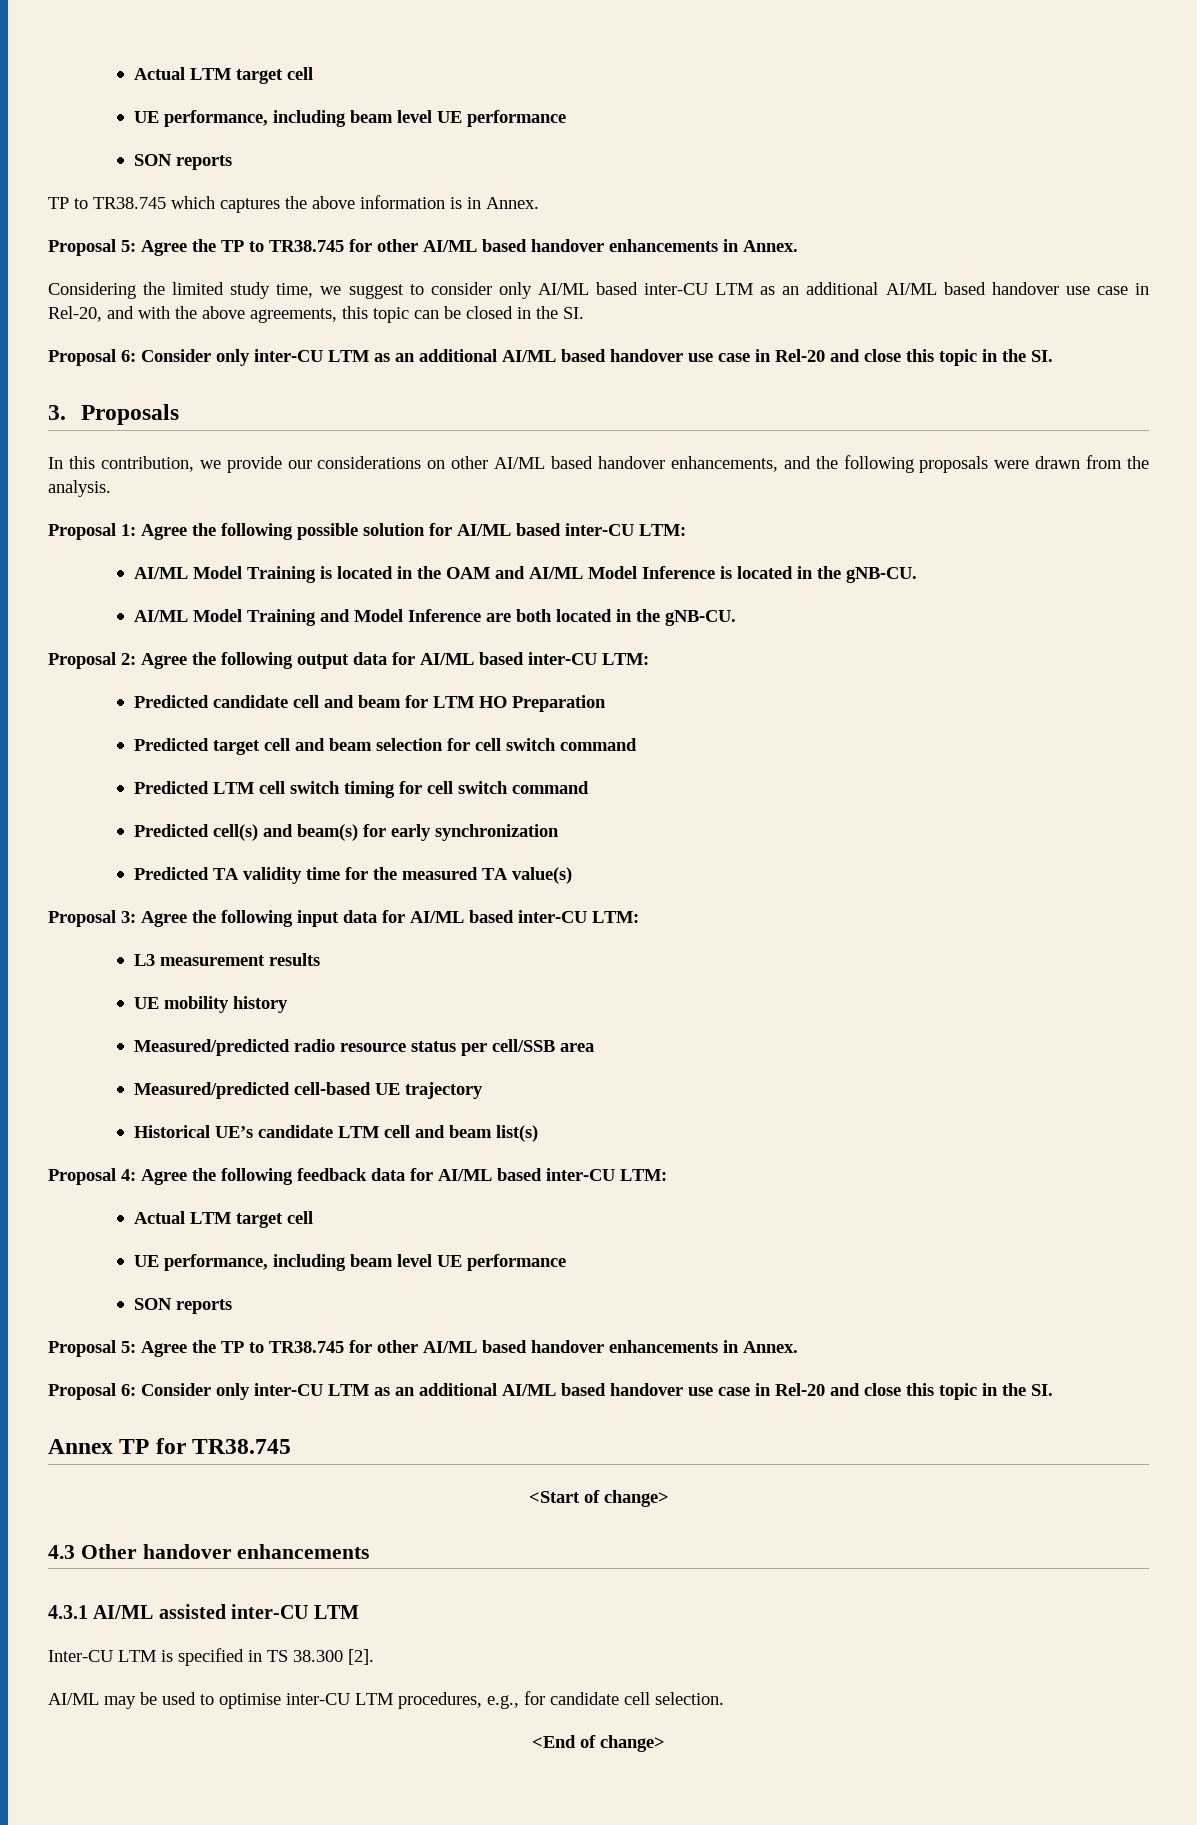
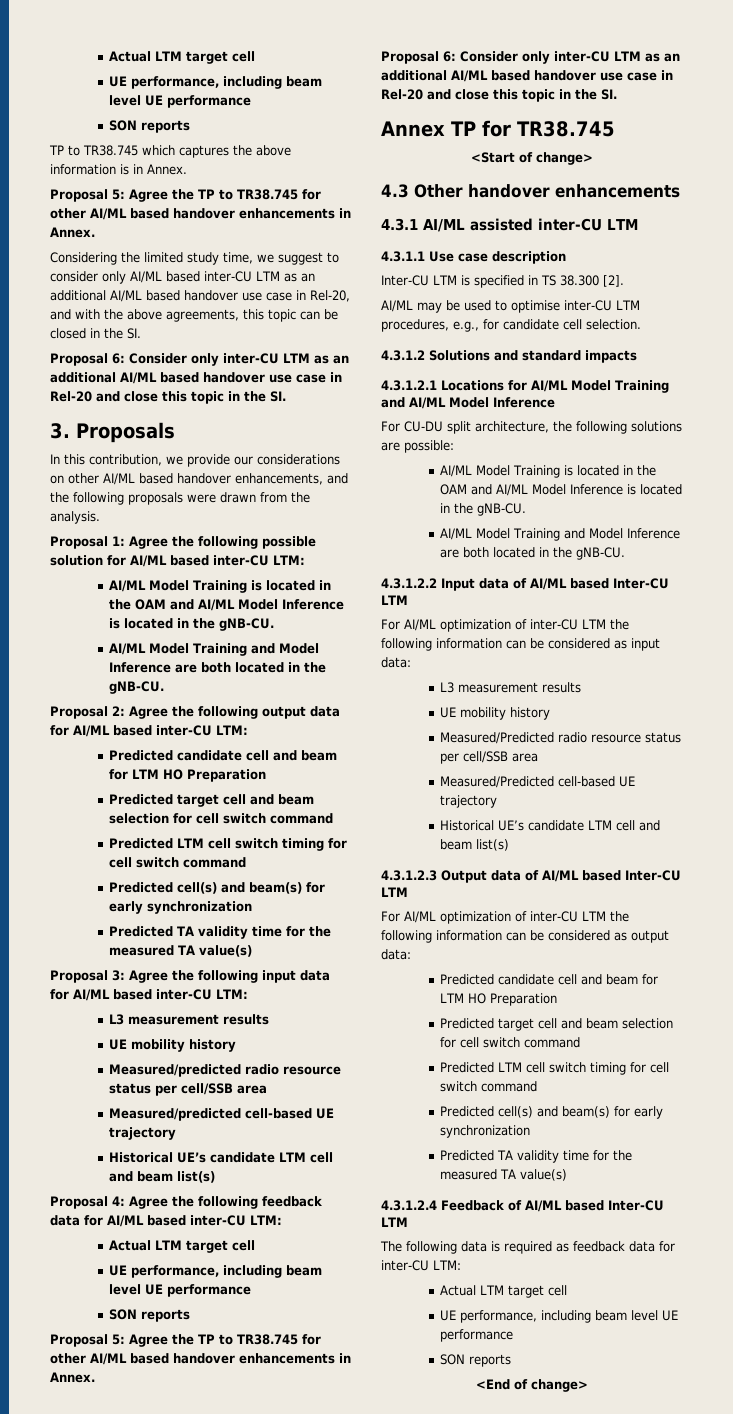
(359, 1612) none -> [381,251,566,264] // 4.3.1.1 Use case description
(724, 1698) none -> [381,350,637,363] [381,380,669,393] [381,397,555,409] [381,421,682,434] [381,440,454,453] [440,465,657,478] [440,484,683,496] [440,503,527,516] [440,528,681,541] [440,547,626,560] [381,578,669,591] [381,595,408,605] [381,619,629,632] [381,638,660,651] [381,657,411,668] [440,682,582,693] [440,707,551,720] [440,732,682,744] [440,751,539,764] [440,776,636,788] [440,795,498,808] [440,820,661,831] [440,839,510,851] [381,870,681,883] [381,887,408,897] [381,911,629,924] [381,930,669,943] [381,949,411,960] [440,974,659,985] [440,993,558,1006] [440,1018,674,1031] [440,1037,581,1048] [440,1062,670,1075] [440,1081,538,1092] [440,1106,664,1119] [440,1125,531,1138] [440,1150,633,1163] [440,1169,568,1181] [381,1200,664,1212] [381,1217,408,1227] [380,1241,675,1254] [381,1260,461,1271] [440,1285,568,1298] [440,1310,679,1323] [440,1329,514,1342] [440,1354,512,1367] // 4.3.1.2 Solutions and standard impacts // 4.3.1.2.1 Locations for AI/ML Model Training and AI/ML Model Inference // For CU-DU split architecture, the following solutions are possible: // AI/ML Model Training is located in the OAM and AI/ML Model Inference is located in the gNB-CU. // AI/ML Model Training and Model Inference are both located in the gNB-CU. // 4.3.1.2.2 Input data of AI/ML based Inter-CU LTM // For AI/ML optimization of inter-CU LTM the following information can be considered as input data: // L3 measurement results // UE mobility history // Measured/Predicted radio resource status per cell/SSB area // Measured/Predicted cell-based UE trajectory // Historical UE’s candidate LTM cell and beam list(s) // 4.3.1.2.3 Output data of AI/ML based Inter-CU LTM // For AI/ML optimization of inter-CU LTM the following information can be considered as output data: // Predicted candidate cell and beam for LTM HO Preparation // Predicted target cell and beam selection for cell switch command // Predicted LTM cell switch timing for cell switch command // Predicted cell(s) and beam(s) for early synchronization // Predicted TA validity time for the measured TA value(s) // 4.3.1.2.4 Feedback of AI/ML based Inter-CU LTM // The following data is required as feedback data for inter-CU LTM: // Actual LTM target cell // UE performance, including beam level UE performance // SON reports

